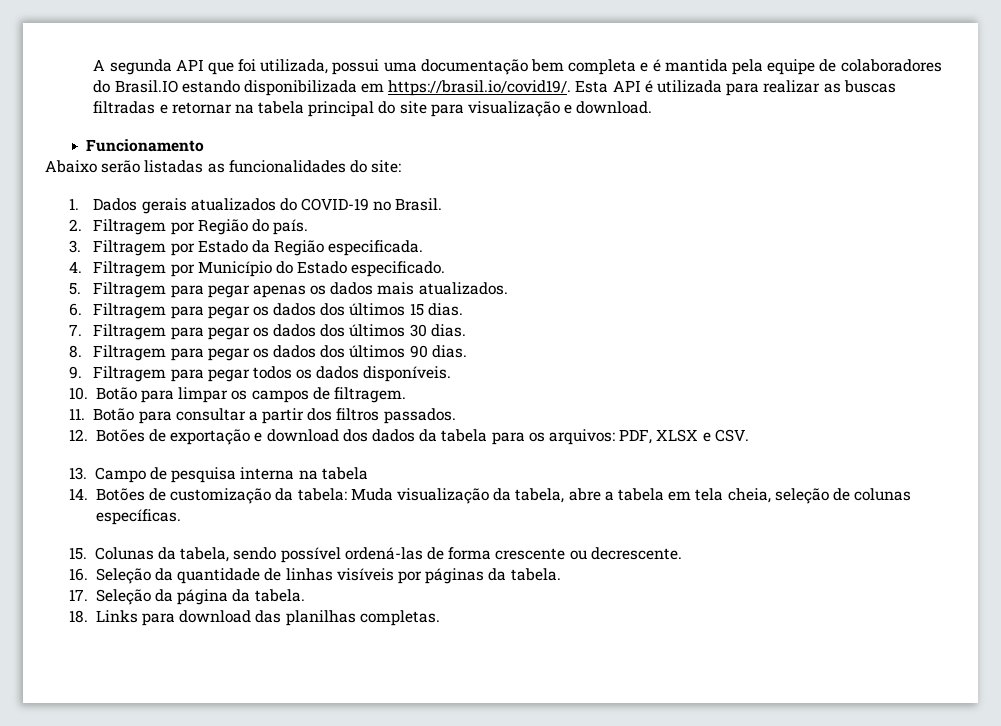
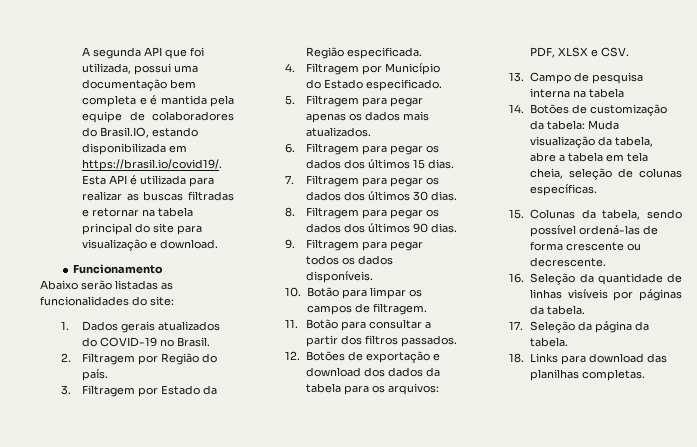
[114,80,178,93] Brasil.IO -> [100,127,150,138] Brasil.IO,

